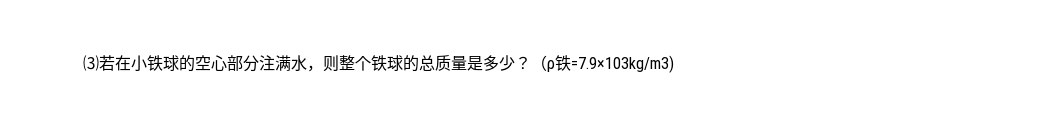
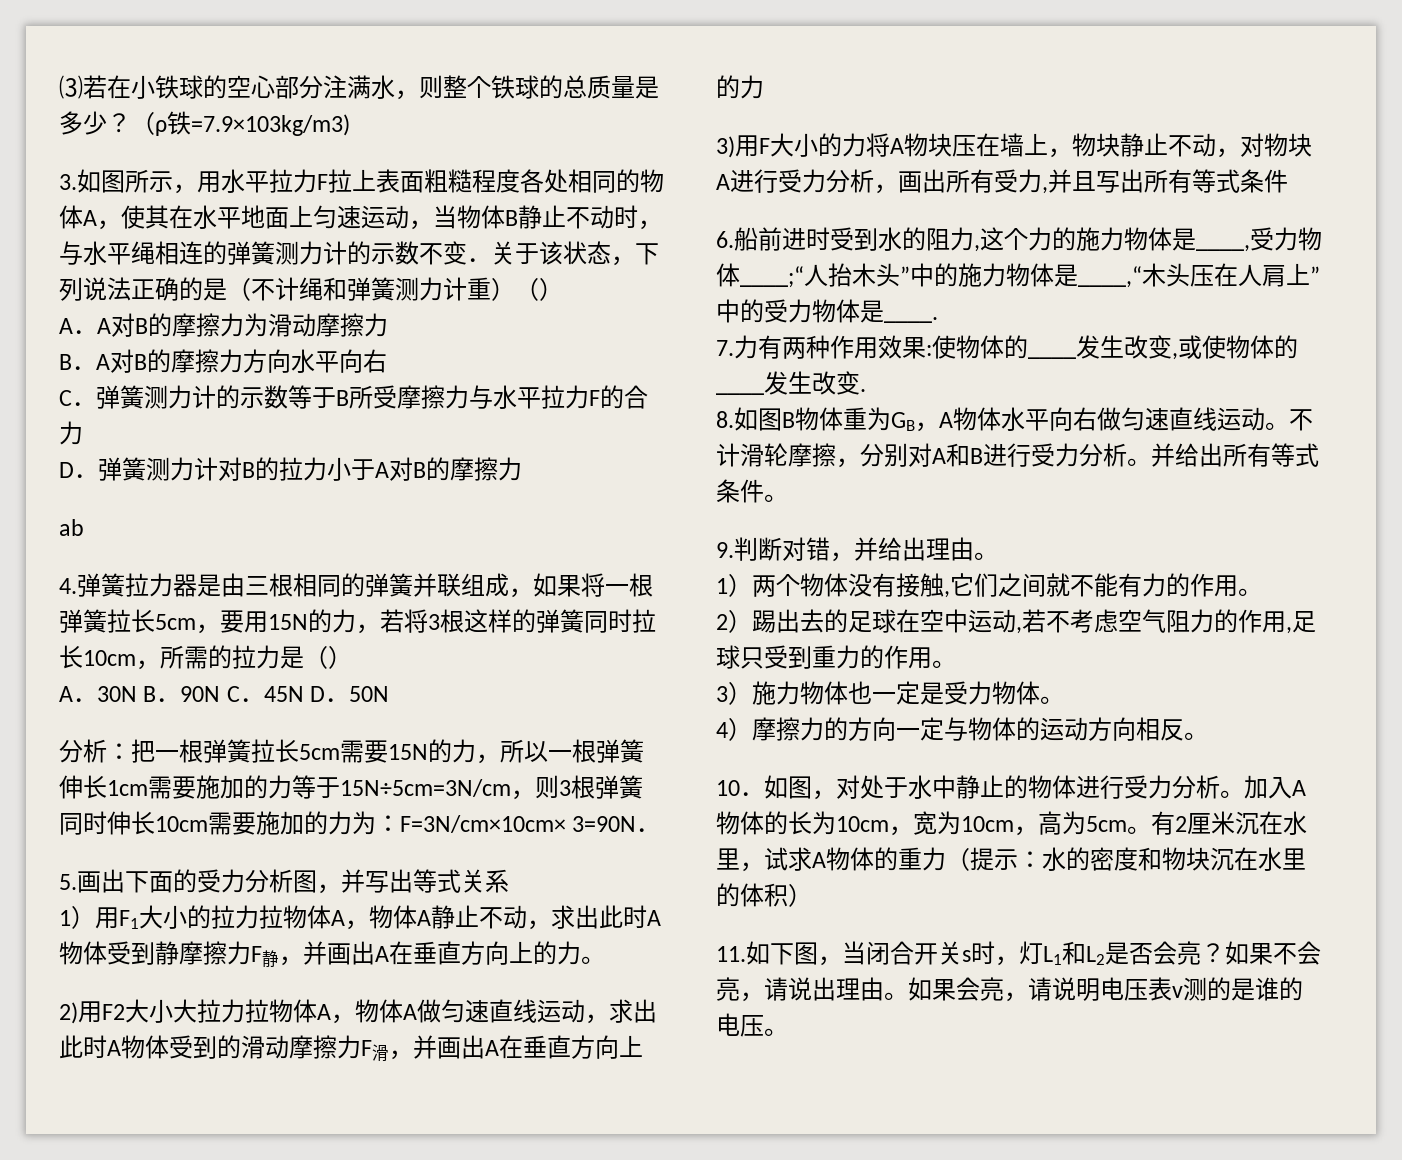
(674, 64) none -> [59,169,664,194] [59,205,662,230] [59,241,659,266] [59,277,563,301] [59,313,388,337] [59,349,387,373] [59,385,648,409] [59,421,83,445] [59,457,522,481] [59,519,84,536] [59,573,653,598] [59,609,656,634] [59,645,352,670] [59,686,390,702] [59,739,644,764] [59,775,643,800] [59,811,661,835] [59,869,509,894] [59,905,661,930] [59,941,605,967] [59,999,657,1024] [59,1035,643,1061] [716,75,764,99] [716,133,1312,158] [716,169,1288,194] [716,227,1322,252] [716,263,1320,288] [716,299,938,323] [716,335,1298,360] [716,371,866,395] [716,407,1313,432] [716,443,1319,468] [716,479,788,503] [716,537,998,562] [716,573,1262,598] [716,609,1316,634] [716,645,956,669] [716,681,1064,705] [716,717,1208,741] [716,775,1306,800] [716,811,1307,836] [716,847,1306,872] [716,883,812,907] [716,941,1321,966] [716,977,1303,1002] [716,1013,788,1037] // 3.如图所示，用水平拉力F拉上表面粗糙程度各处相同的物体A，使其在水平地面上匀速运动，当物体B静止不动时，与水平绳相连的弹簧测力计的示数不变．关于该状态，下列说法正确的是（不计绳和弹簧测力计重）（） // A．A对B的摩擦力为滑动摩擦力 // B．A对B的摩擦力方向水平向右 // C．弹簧测力计的示数等于B所受摩擦力与水平拉力F的合力 // D．弹簧测力计对B的拉力小于A对B的摩擦力 // ab // 4.弹簧拉力器是由三根相同的弹簧并联组成，如果将一根弹簧拉长5cm，要用15N的力，若将3根这样的弹簧同时拉长10cm，所需的拉力是（） // A．30N B．90N C．45N D．50N // 分析：把一根弹簧拉长5cm需要15N的力，所以一根弹簧伸长1cm需要施加的力等于15N÷5cm=3N/cm，则3根弹簧同时伸长10cm需要施加的力为：F=3N/cm×10cm× 3=90N． // 5.画出下面的受力分析图，并写出等式关系 // 1）用F1大小的拉力拉物体A，物体A静止不动，求出此时A物体受到静摩擦力F静，并画出A在垂直方向上的力。 // 2)用F2大小大拉力拉物体A，物体A做匀速直线运动，求出此时A物体受到的滑动摩擦力F滑，并画出A在垂直方向上的力 // 3)用F大小的力将A物块压在墙上，物块静止不动，对物块A进行受力分析，画出所有受力,并且写出所有等式条件 // 6.船前进时受到水的阻力,这个力的施力物体是____,受力物体____;“人抬木头”中的施力物体是____,“木头压在人肩上”中的受力物体是____. // 7.力有两种作用效果:使物体的____发生改变,或使物体的____发生改变. // 8.如图B物体重为GB，A物体水平向右做匀速直线运动。不计滑轮摩擦，分别对A和B进行受力分析。并给出所有等式条件。 // 9.判断对错，并给出理由。 // 1）两个物体没有接触,它们之间就不能有力的作用。 // 2）踢出去的足球在空中运动,若不考虑空气阻力的作用,足球只受到重力的作用。 // 3）施力物体也一定是受力物体。 // 4）摩擦力的方向一定与物体的运动方向相反。 // 10．如图，对处于水中静止的物体进行受力分析。加入A物体的长为10cm，宽为10cm，高为5cm。有2厘米沉在水里，试求A物体的重力（提示：水的密度和物块沉在水里的体积） // 11.如下图，当闭合开关s时，灯L1和L2是否会亮？如果不会亮，请说出理由。如果会亮，请说明电压表v测的是谁的电压。

